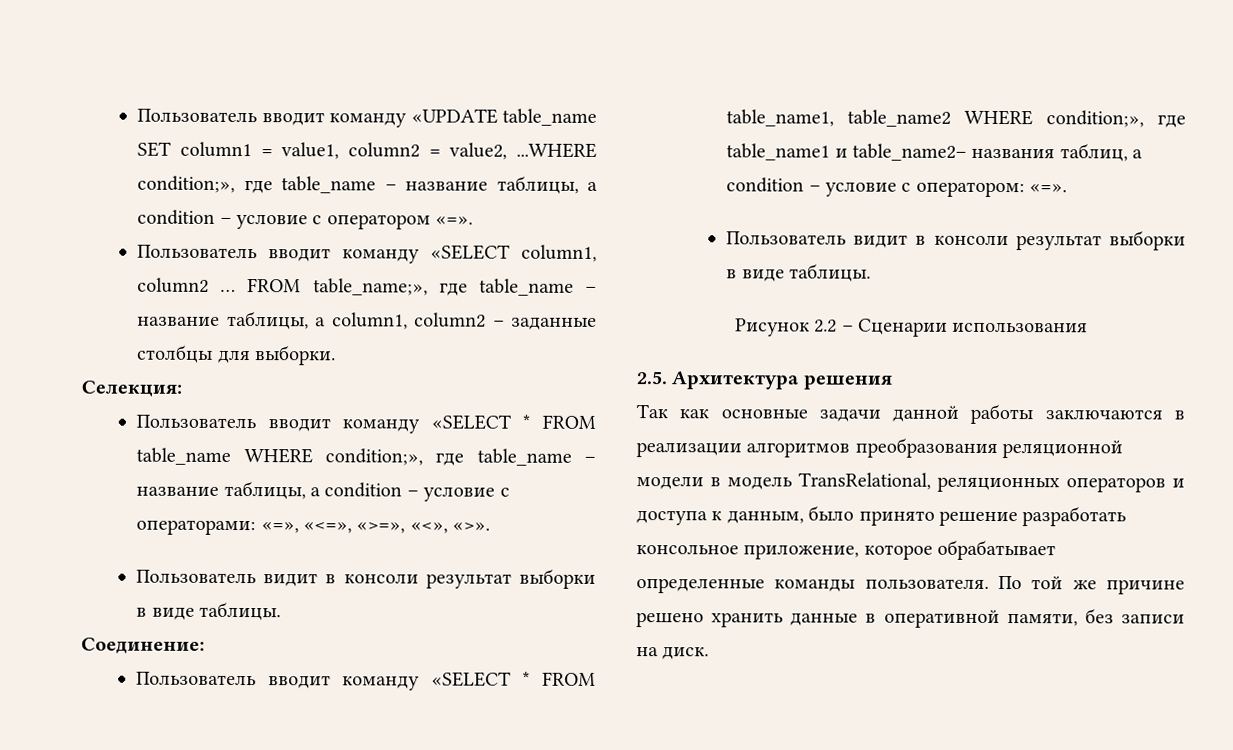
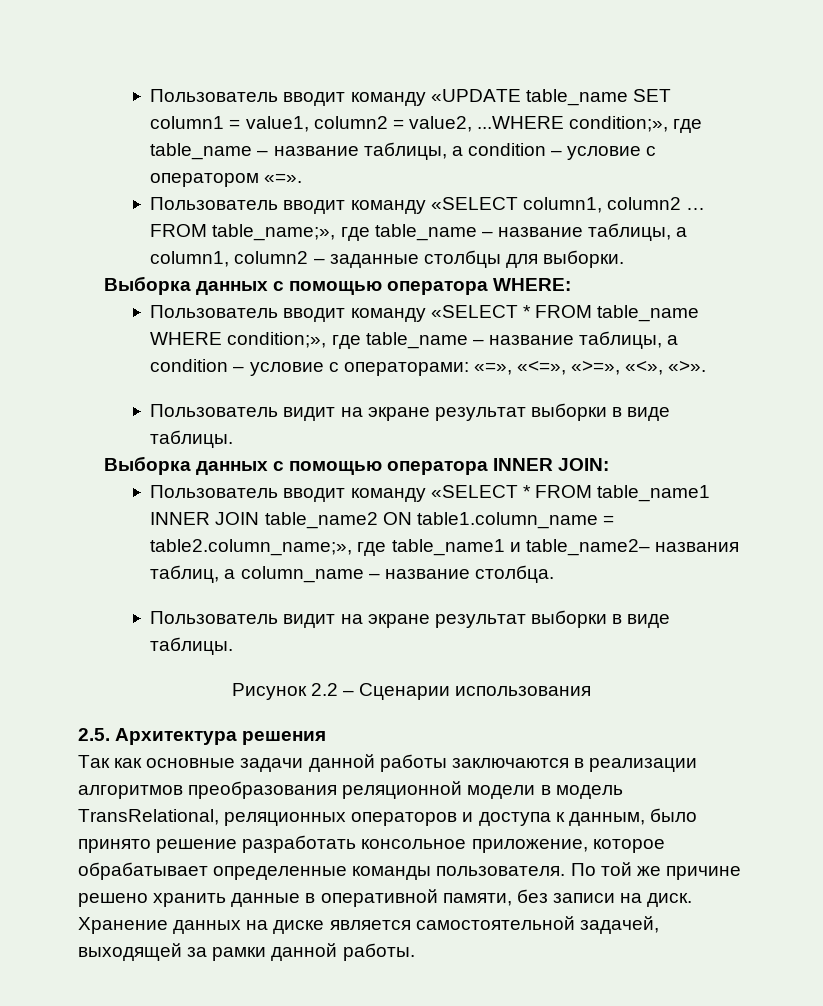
[80,380,182,397] Селекция: -> [103,276,572,295] Выборка данных с помощью оператора WHERE:
[325,568,597,589] [136,601,281,621] [80,637,205,654] [136,671,596,691] [726,109,1145,128] в консоли результат выборки в виде таблицы. // Соединение: // Пользователь вводит команду «SELECT * FROM table_name1, table_name2 WHERE condition;», -> [340,403,671,421] [150,430,234,448] [103,456,610,475] [150,485,711,502] [150,512,614,529] [150,539,353,556] на экране результат выборки в виде таблицы. // Выборка данных с помощью оператора INNER JOIN: // Пользователь вводит команду «SELECT * FROM table_name1 INNER JOIN table_name2 ON table1.column_name = table2.column_name;»,
[726,177,1068,198] [726,231,1009,248] condition – условие с оператором: «=». // Пользователь видит в консоли -> [240,565,554,583] [150,611,430,628] column_name – название столбца. // Пользователь видит на экране
(710, 653) none -> [78,916,659,934] [78,943,415,961] Хранение данных на диске является самостоятельной задачей, выходящей за рамки данной работы.

